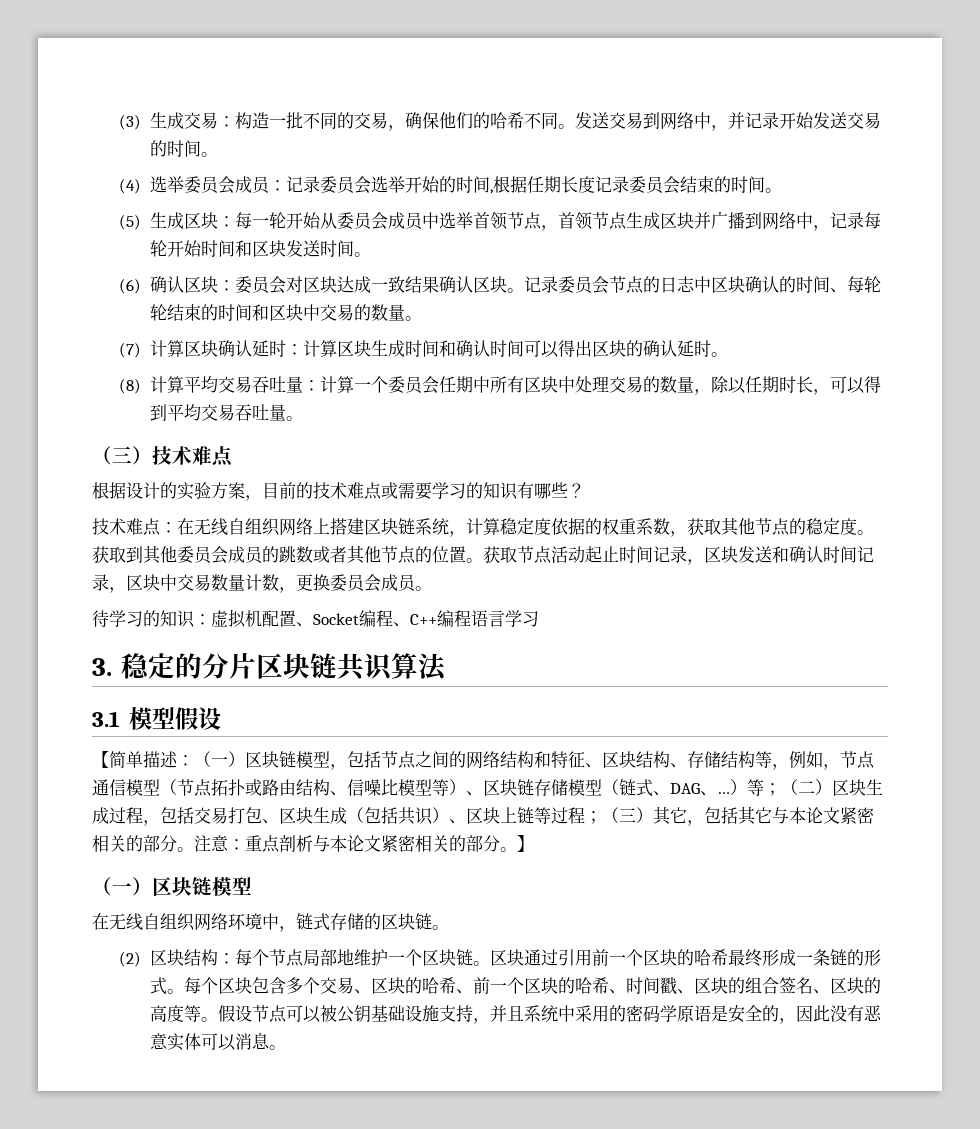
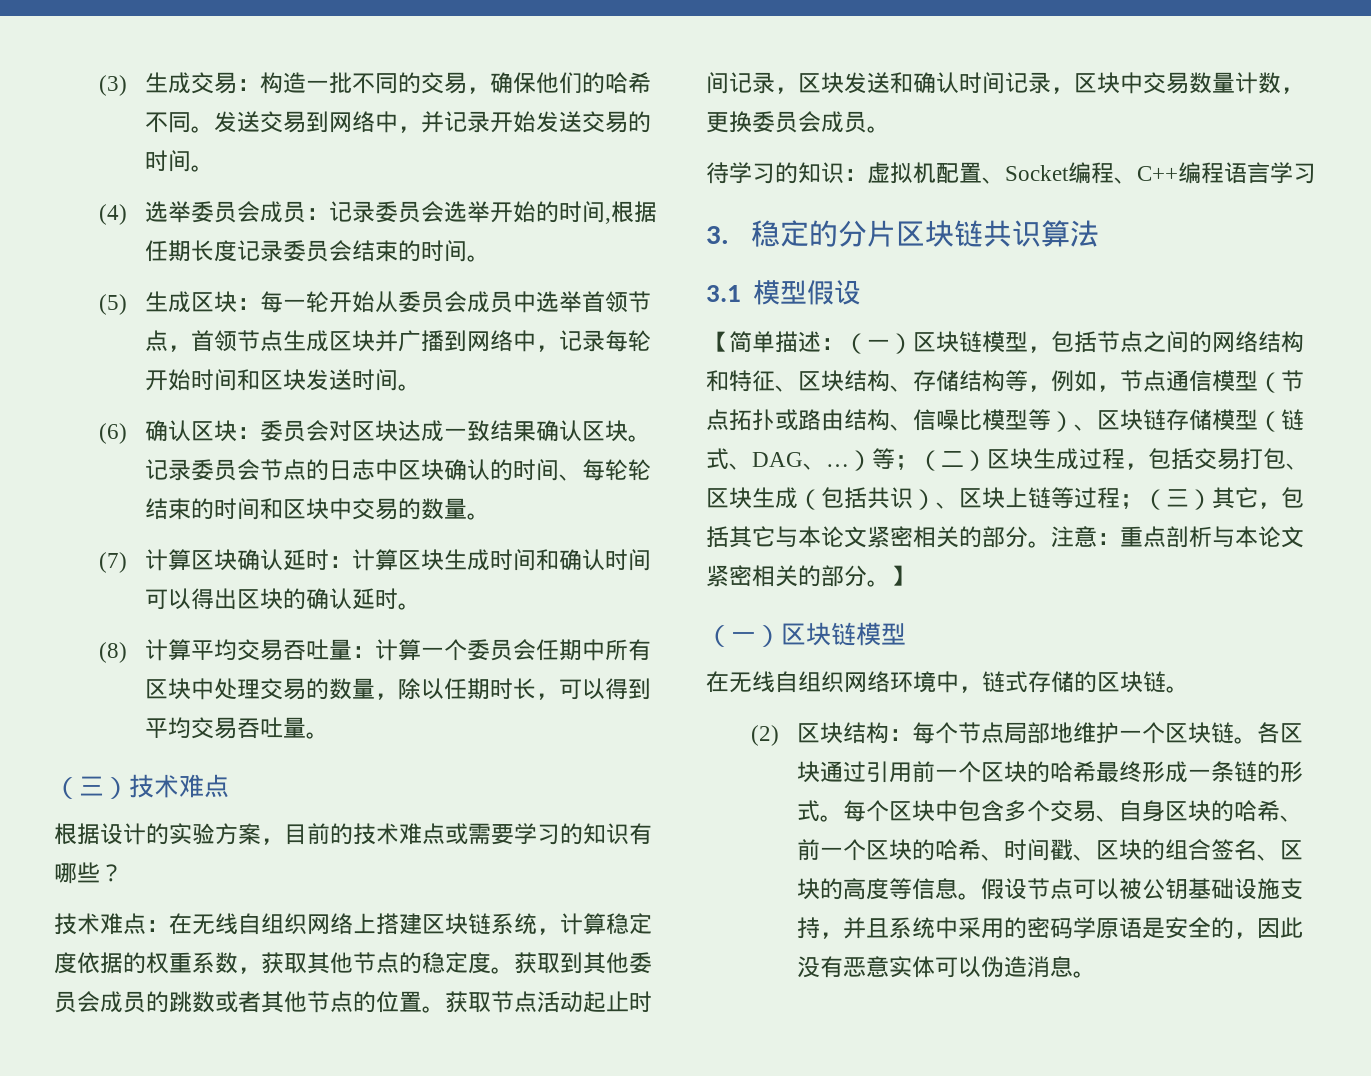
(490, 963) none -> [1256,722,1280,744] 各
(252, 985) none -> [934,800,958,822] 中
(371, 991) none -> [1118,800,1165,822] 自身
(201, 1013) none -> [911,878,958,900] 信息
(236, 1042) none -> [980,956,1027,978] 伪造

